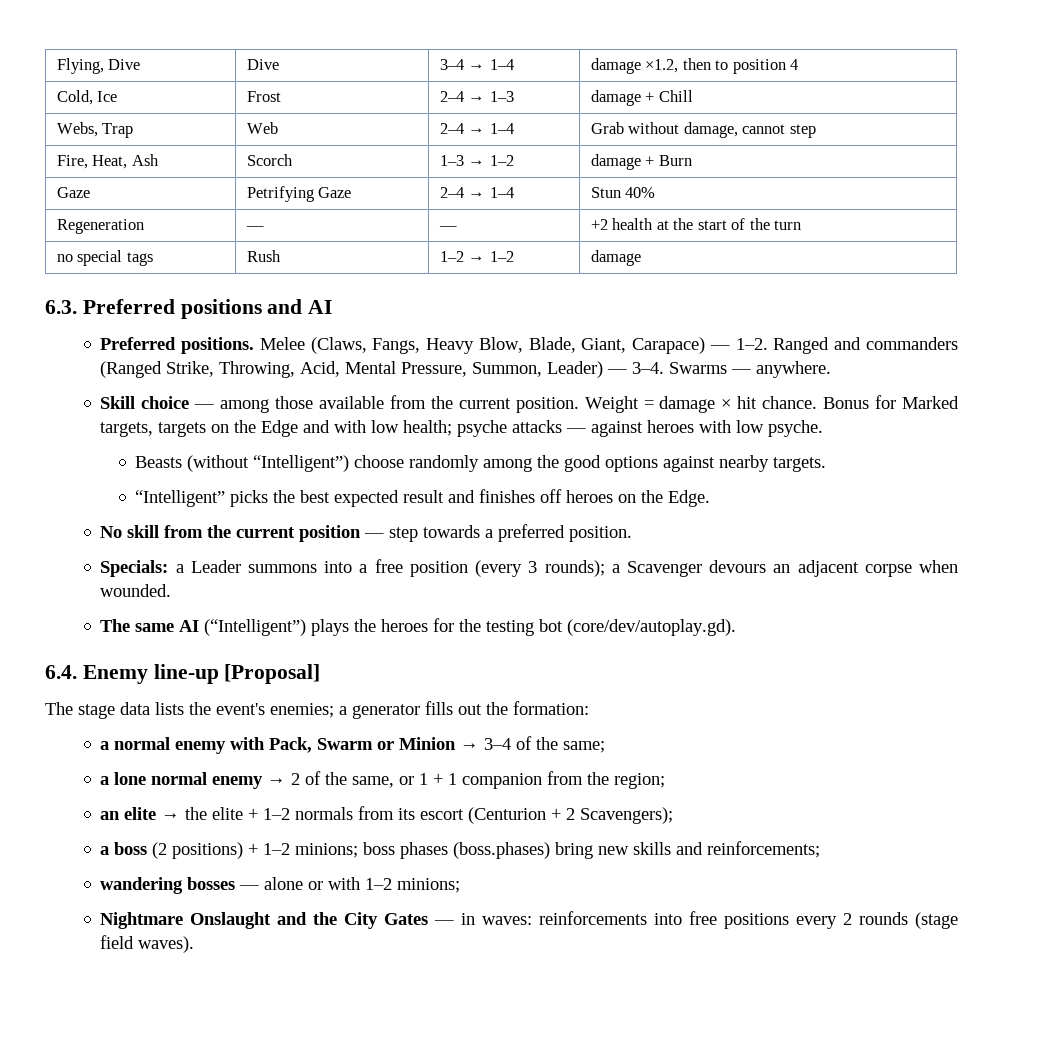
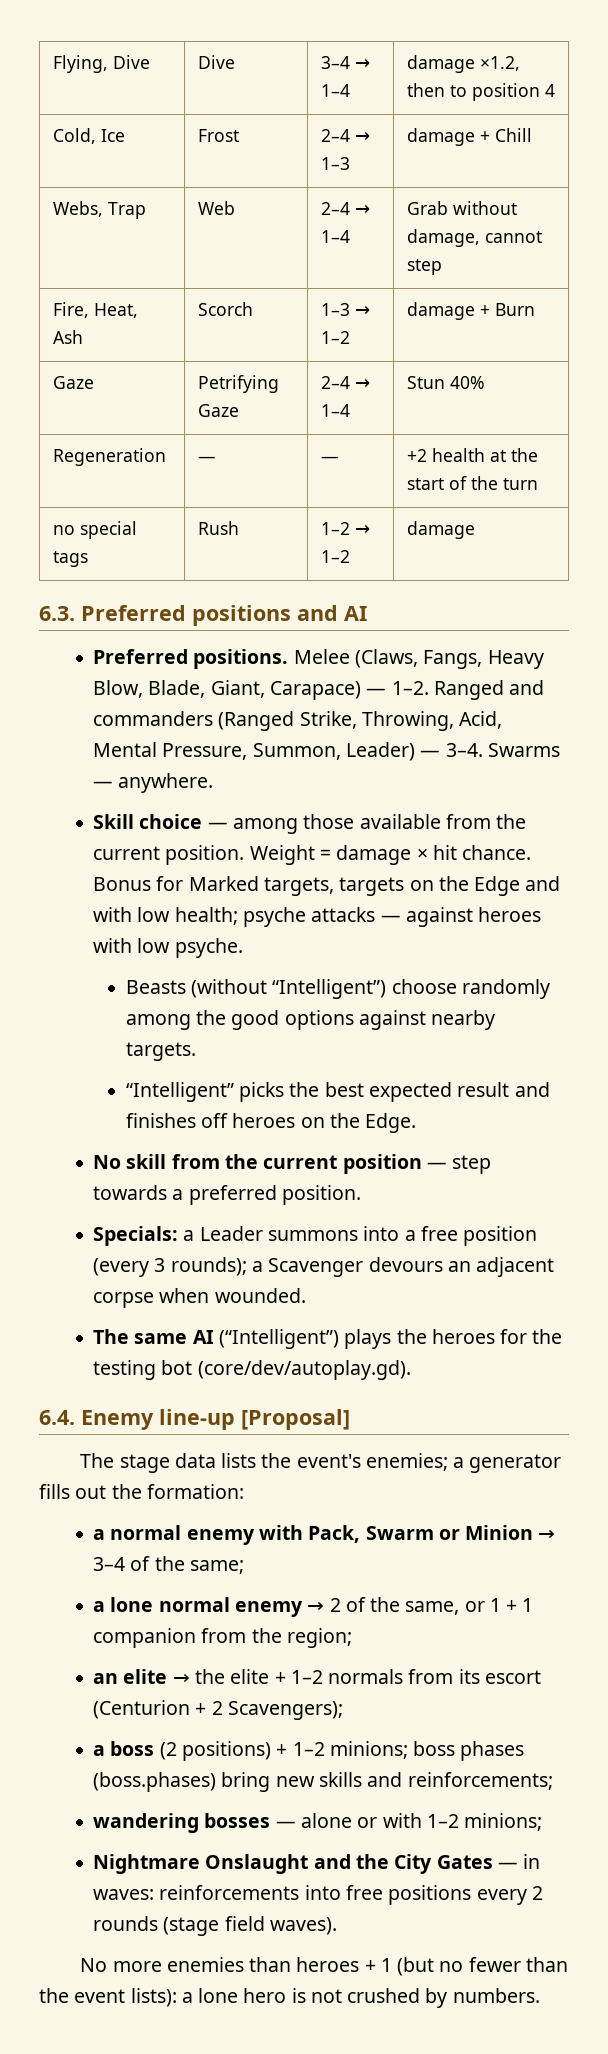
(195, 944) none -> [80,1957,569,1976] [39,1988,540,2008] // No more enemies than heroes + 1 (but no fewer than the event lists): a lone hero is not crushed by numbers.

